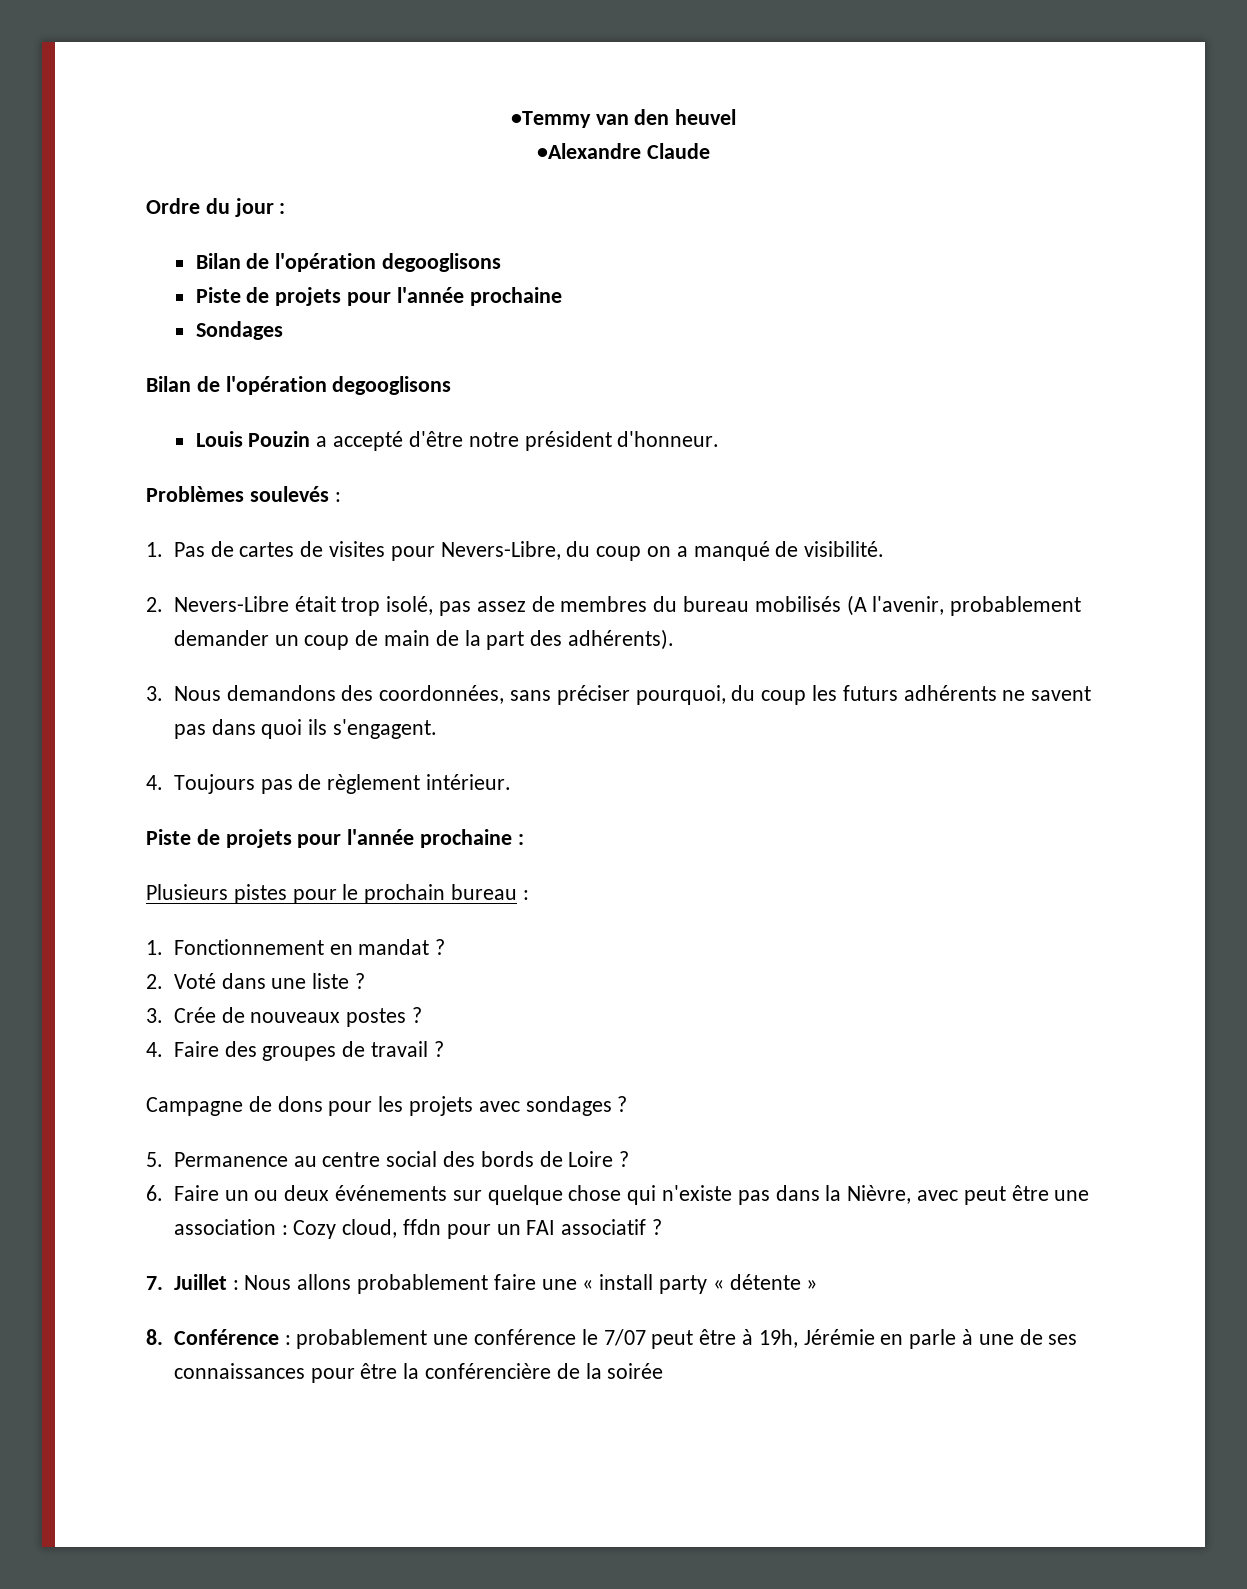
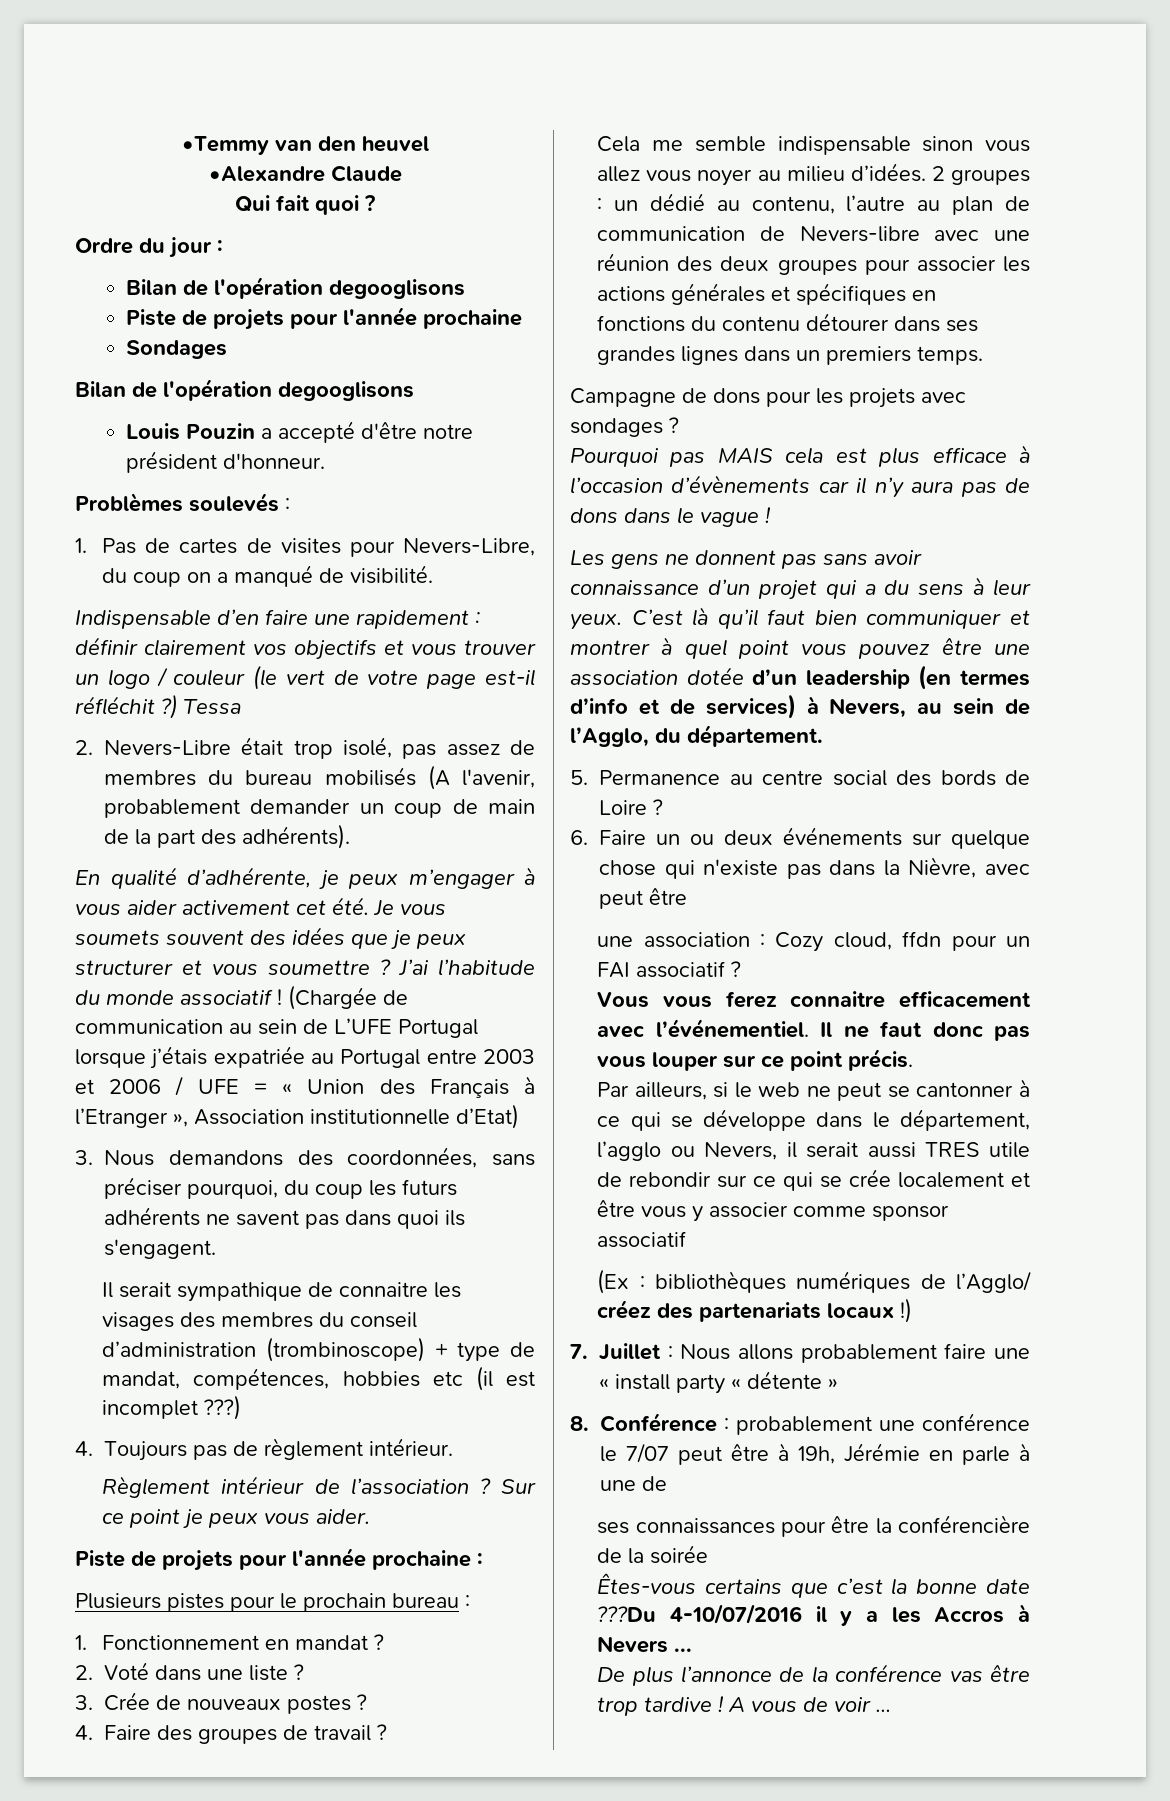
(710, 151) none -> [235,195,375,215] // Qui fait quoi ?
(885, 549) none -> [75,609,480,629] [75,637,536,660] [75,665,535,690] [75,694,241,719] // Indispensable d’en faire une rapidement : définir clairement vos objectifs et vous trouver un logo / couleur (le vert de votre page est-il réfléchit ?) Tessa
(674, 639) none -> [75,867,535,890] [75,897,446,916] [75,927,466,950] [75,959,535,976] [75,985,408,1010] [75,1018,478,1038] [75,1046,535,1069] [75,1076,535,1098] [75,1104,519,1129] // En qualité d’adhérente, je peux m’engager à vous aider activement cet été. Je vous soumets souvent des idées que je peux structurer et vous soumettre ? J’ai l’habitude du monde associatif ! (Chargée de communication au sein de L’UFE Portugal lorsque j’étais expatriée au Portugal entre 2003 et 2006 / UFE = « Union des Français à l’Etranger », Association institutionnelle d’Etat)
(437, 729) none -> [102,1282,462,1302] [102,1312,418,1331] [102,1337,535,1362] [102,1366,535,1391] [102,1395,242,1420] // Il serait sympathique de connaitre les visages des membres du conseil d’administration (trombinoscope) + type de mandat, compétences, hobbies etc (il est incomplet ???)
(511, 782) none -> [102,1476,536,1498] [102,1509,371,1529] // Règlement intérieur de l’association ? Sur ce point je peux vous aider.
(444, 1049) none -> [597,136,1030,155] [597,163,1030,186] [597,193,1030,215] [597,226,1030,242] [597,253,1030,275] [597,283,937,305] [597,313,979,332] [597,346,984,365] // Cela me semble indispensable sinon vous allez vous noyer au milieu d’idées. 2 groupes : un dédié au contenu, l’autre au plan de communication de Nevers-libre avec une réunion des deux groupes pour associer les actions générales et spécifiques en fonctions du contenu détourer dans ses grandes lignes dans un premiers temps.
(628, 1104) none -> [570,445,1030,467] [570,475,1030,498] [570,507,771,527] [570,550,922,569] [570,577,1031,600] [570,607,1030,630] [570,637,1030,659] [570,665,1030,690] [570,694,1030,719] [570,725,823,747] // Pourquoi pas MAIS cela est plus efficace à l’occasion d’évènements car il n’y aura pas de dons dans le vague ! // Les gens ne donnent pas sans avoir connaissance d’un projet qui a du sens à leur yeux. C’est là qu’il faut bien communiquer et montrer à quel point vous pouvez être une association dotée d’un leadership (en termes d’info et de services) à Nevers, au sein de l’Agglo, du département.
(1049, 1193) none -> (687, 896) //
(662, 1227) none -> [597,991,1031,1008] [597,1019,1030,1041] [597,1049,914,1071] [597,1079,1030,1101] [597,1109,1030,1131] [597,1141,1030,1161] [597,1169,1030,1191] [597,1200,950,1222] [597,1231,687,1248] [597,1269,1031,1294] [597,1298,913,1323] // Vous vous ferez connaitre efficacement avec l’événementiel. Il ne faut donc pas vous louper sur ce point précis. // Par ailleurs, si le web ne peut se cantonner à ce qui se développe dans le département, l’agglo ou Nevers, il serait aussi TRES utile de rebondir sur ce qui se crée localement et être vous y associer comme sponsor associatif // (Ex : bibliothèques numériques de l’Agglo/ créez des partenariats locaux !)
(1043, 1337) none -> (667, 1483) //
(664, 1371) none -> [597,1573,1030,1598] [597,1604,1030,1626] [597,1636,693,1653] [597,1664,1030,1686] [597,1696,892,1716] // Êtes-vous certains que c’est la bonne date ???Du 4-10/07/2016 il y a les Accros à Nevers ... // De plus l’annonce de la conférence vas être trop tardive ! A vous de voir …

